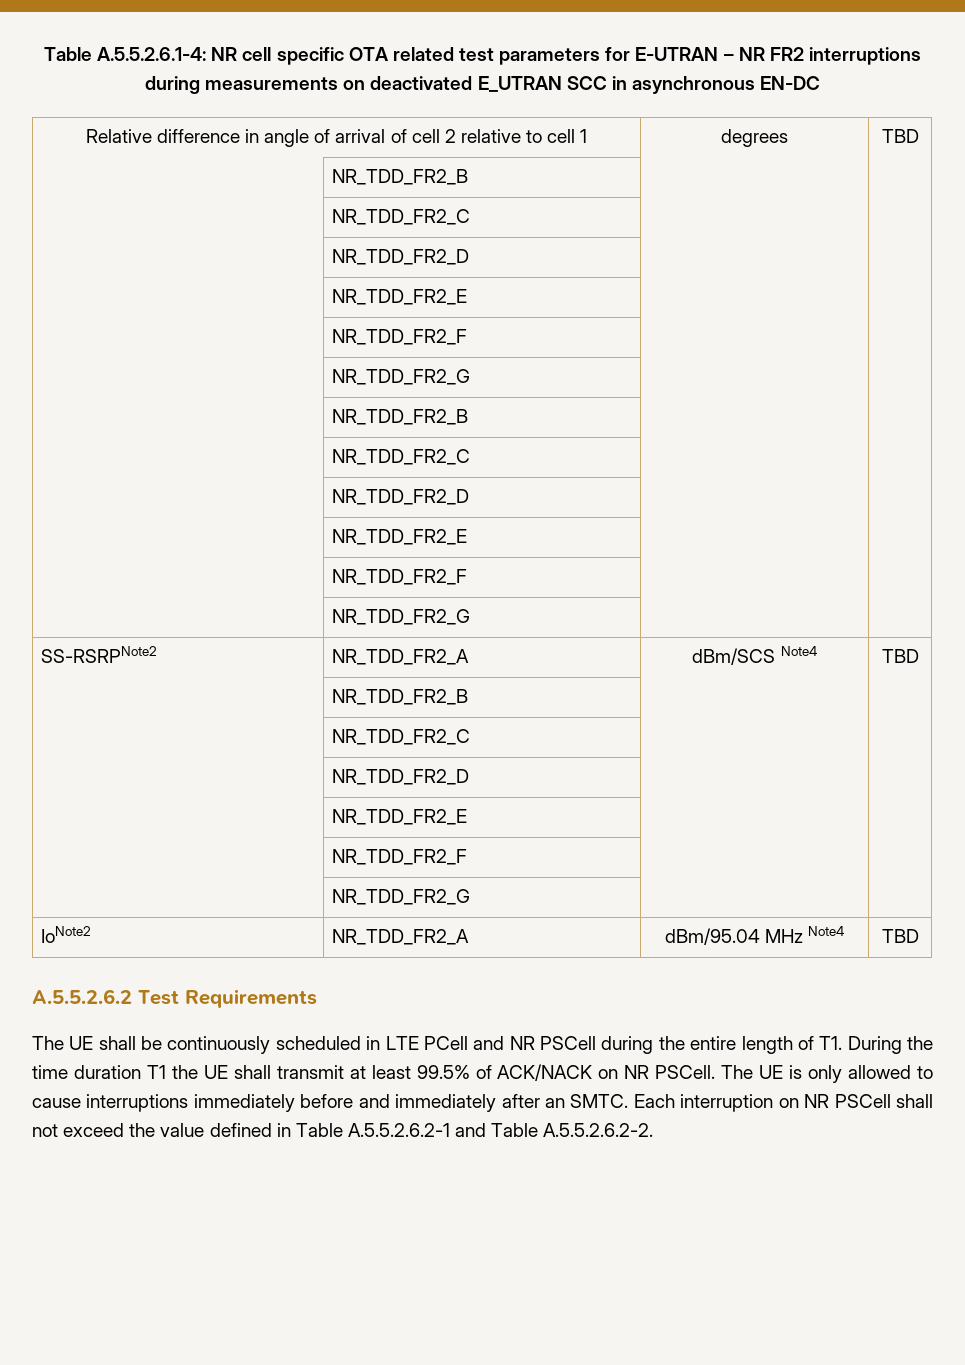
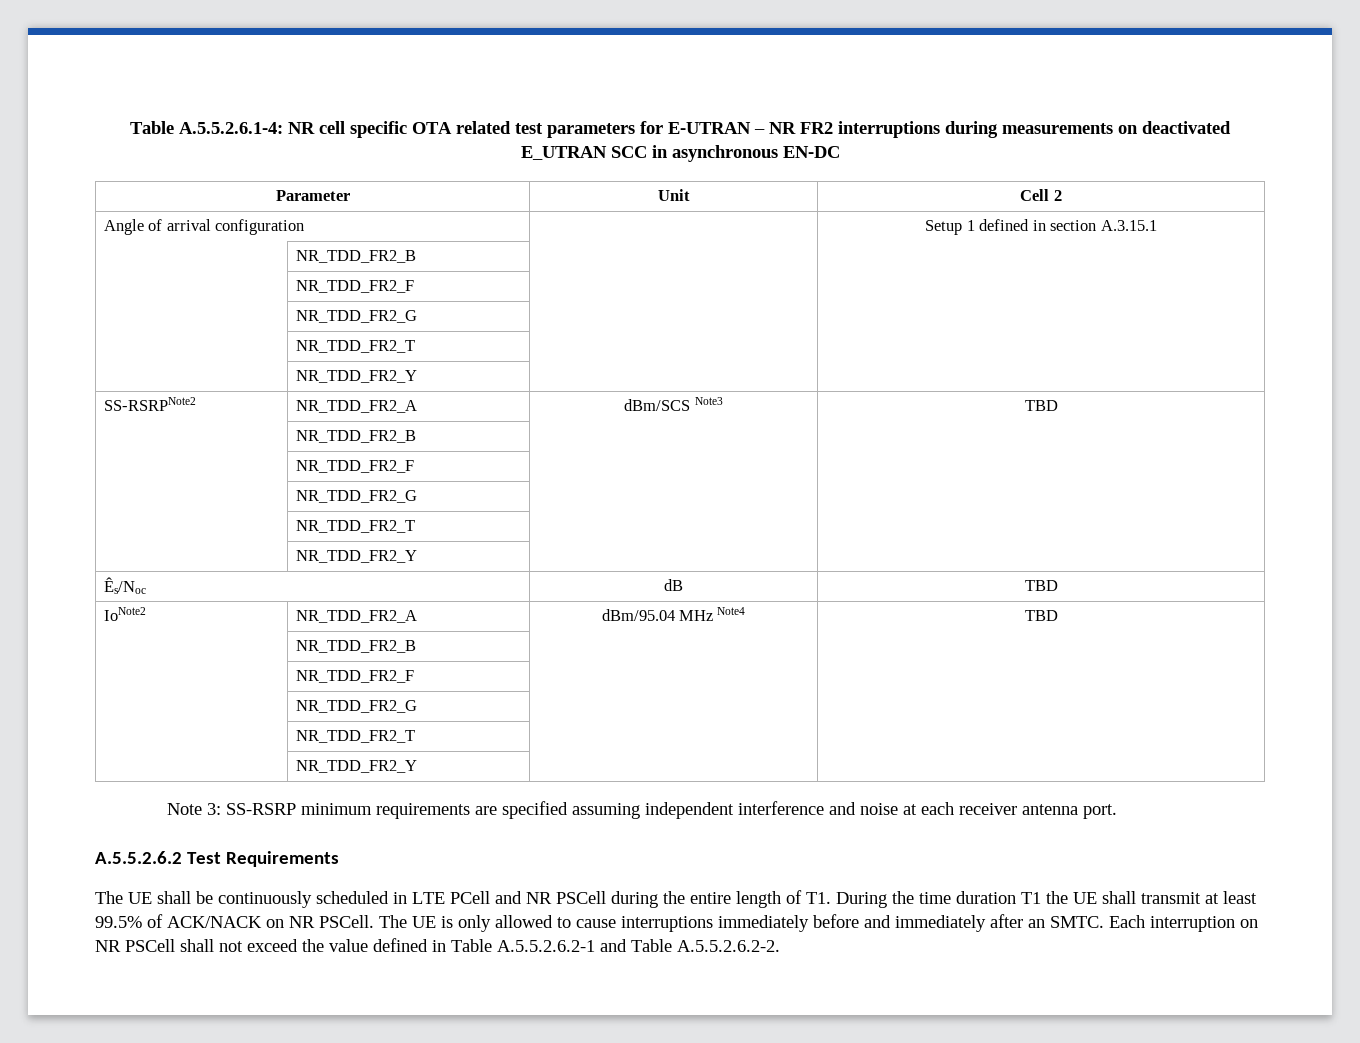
[85,129,588,147] [721,129,788,147] [881,129,919,143] [332,169,469,185] [332,209,471,225] [332,249,470,265] [332,289,468,305] [332,329,468,345] [332,369,471,385] [332,409,469,425] [332,449,471,465] [332,489,470,505] [332,529,468,545] [332,569,468,585] [332,609,471,625] [41,646,158,663] [332,649,470,665] [692,648,776,665] Relative difference in angle of arrival of cell 2 relative to cell 1 | degrees | TBD // | NR_TDD_FR2_B | | // | NR_TDD_FR2_C | | // | NR_TDD_FR2_D | | // | NR_TDD_FR2_E | | // | NR_TDD_FR2_F | | // | NR_TDD_FR2_G | | // | NR_TDD_FR2_B | | // | NR_TDD_FR2_C | | // | NR_TDD_FR2_D | | // | NR_TDD_FR2_E | | // | NR_TDD_FR2_F | | // | NR_TDD_FR2_G | | // SS-RSRPNote2 | NR_TDD_FR2_A | dBm/SCS -> [275,190,350,201] [657,189,690,201] [1020,189,1062,201] [103,219,304,235] [925,219,1157,235] [295,250,416,263] [295,280,414,293] [295,310,417,323] [295,340,415,353] [295,370,417,383] [103,397,196,411] [295,400,417,413] [624,397,723,411] [1024,400,1058,411] [295,430,416,443] [295,460,414,473] [295,490,417,503] [295,520,415,533] [295,550,417,563] [103,577,146,594] [664,579,683,591] [1024,580,1058,591] [103,607,146,621] [295,610,417,623] [601,609,713,621] Parameter | Unit | Cell 2 // Angle of arrival configuration | | Setup 1 defined in section A.3.15.1 // | NR_TDD_FR2_B | | // | NR_TDD_FR2_F | | // | NR_TDD_FR2_G | | // | NR_TDD_FR2_T | | // | NR_TDD_FR2_Y | | // SS-RSRPNote2 | NR_TDD_FR2_A | dBm/SCS Note3 | TBD // | NR_TDD_FR2_B | | // | NR_TDD_FR2_F | | // | NR_TDD_FR2_G | | // | NR_TDD_FR2_T | | // | NR_TDD_FR2_Y | | // Ês/Noc | dB | TBD // IoNote2 | NR_TDD_FR2_A | dBm/95.04 MHz
[332,729,471,745] [332,769,470,785] [332,809,468,825] [332,849,468,865] [332,889,471,905] [41,926,92,943] [332,929,470,945] [664,926,845,945] [881,929,919,943] // | NR_TDD_FR2_C | | // | NR_TDD_FR2_D | | // | NR_TDD_FR2_E | | // | NR_TDD_FR2_F | | // | NR_TDD_FR2_G | | // IoNote2 | NR_TDD_FR2_A | dBm/95.04 MHz Note4 | TBD -> [295,670,414,683] [295,700,417,713] [295,730,415,743] [295,760,417,773] [167,801,1118,819] // | NR_TDD_FR2_F | | // | NR_TDD_FR2_G | | // | NR_TDD_FR2_T | | // | NR_TDD_FR2_Y | | // Note 3: SS-RSRP minimum requirements are specified assuming independent interference and noise at each receiver antenna port.

